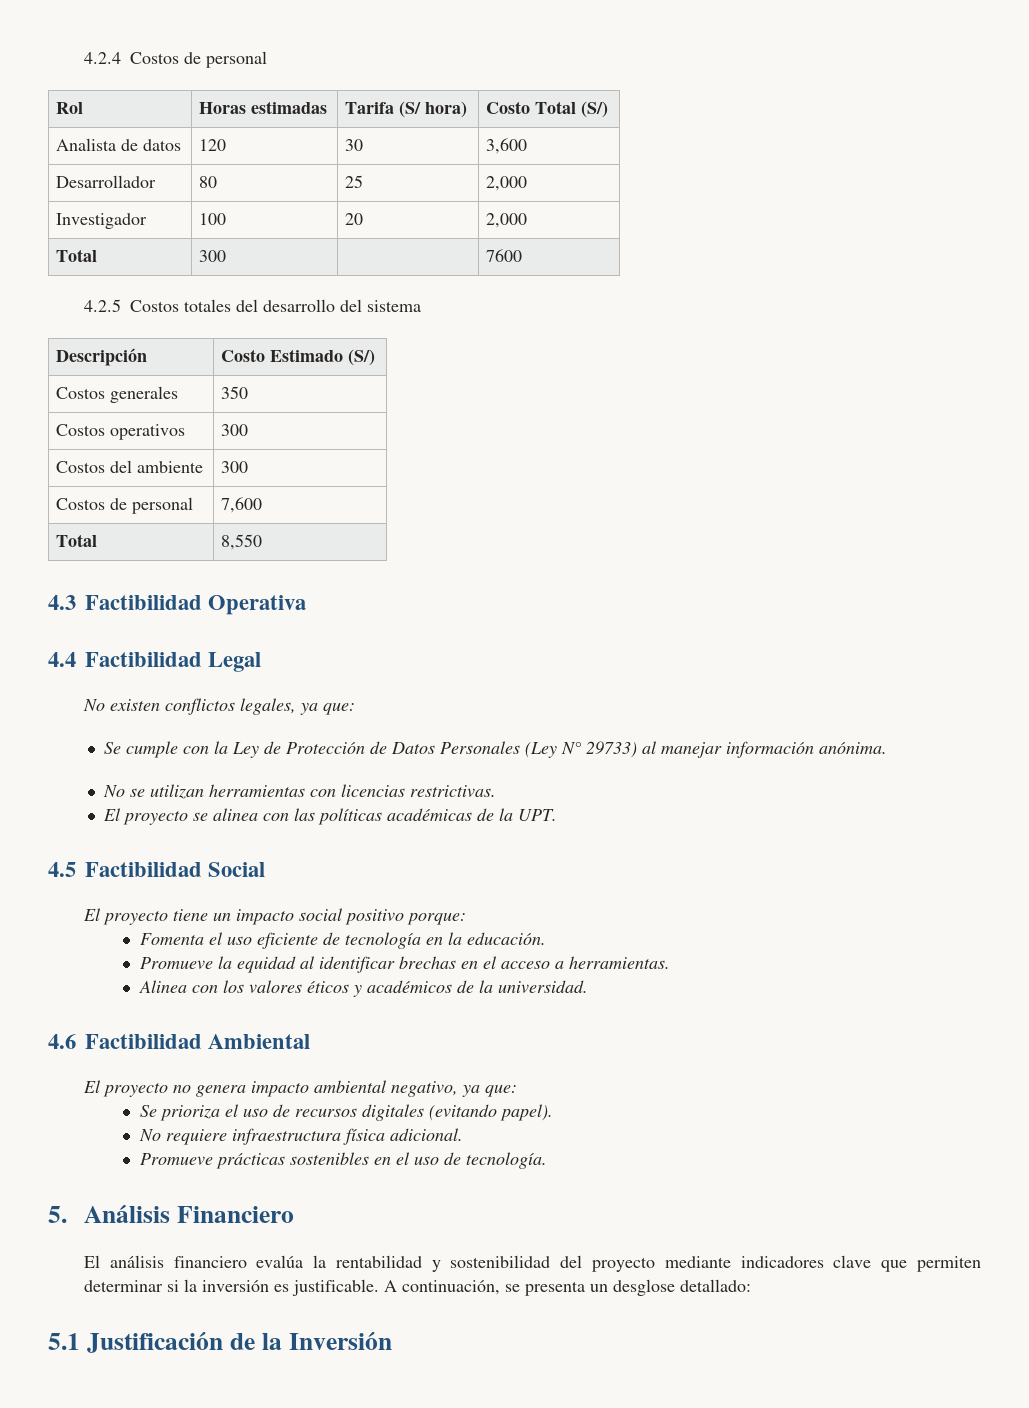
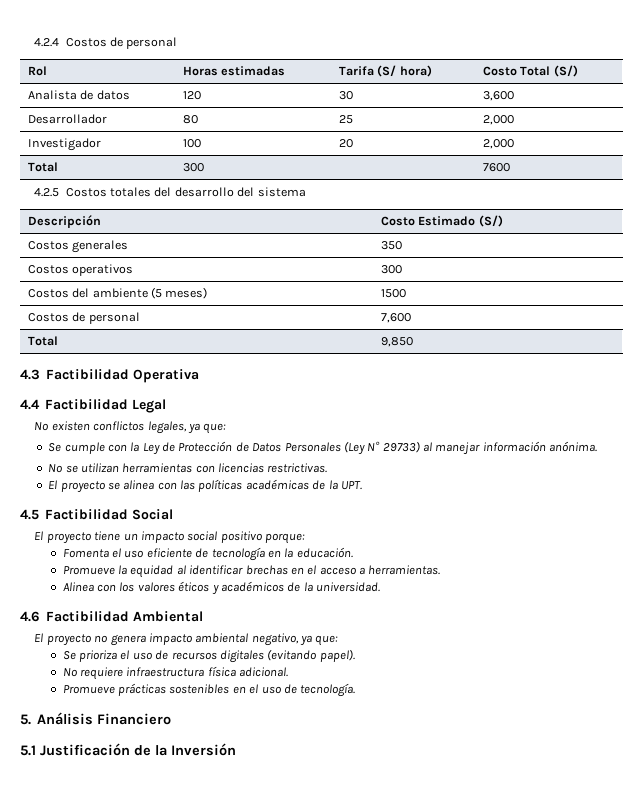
[220,461,248,473] | 300 -> [151,287,208,299] [380,289,406,298] (5 meses) | 1500
[220,534,262,550] 8,550 -> [380,337,413,347] 9,850
[83,1255,981,1272] [83,1279,751,1296] // El análisis financiero evalúa la rentabilidad y sostenibilidad del proyecto mediante indicadores clave que permiten determinar si la inversión es justificable. A continuación, se presenta un desglose detallado: -> (172, 719) none

